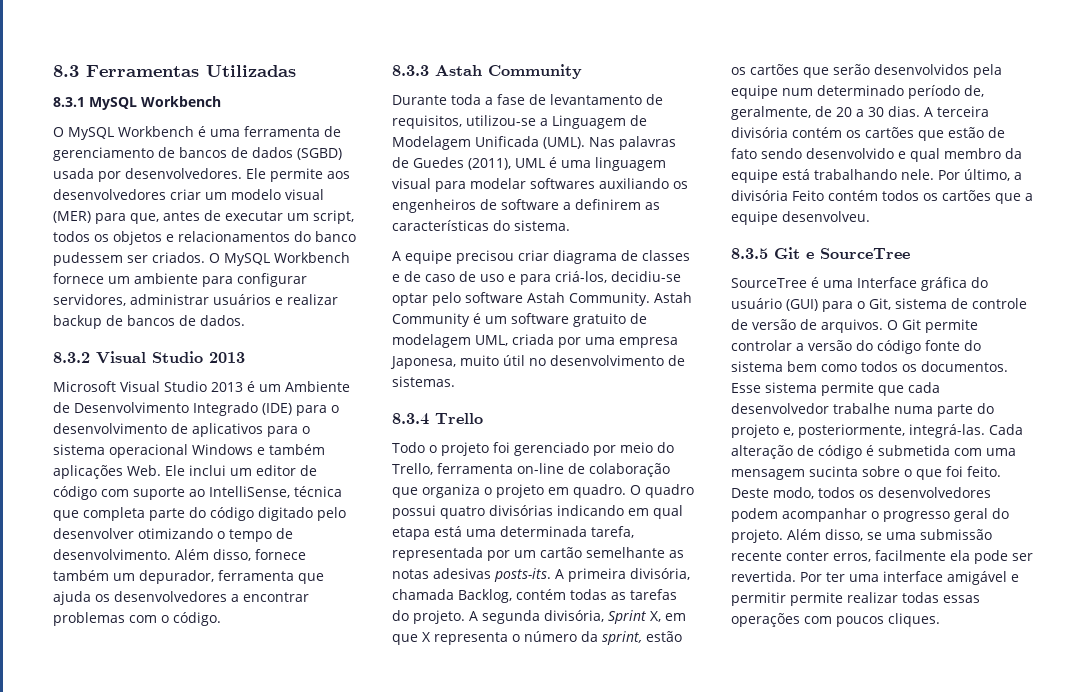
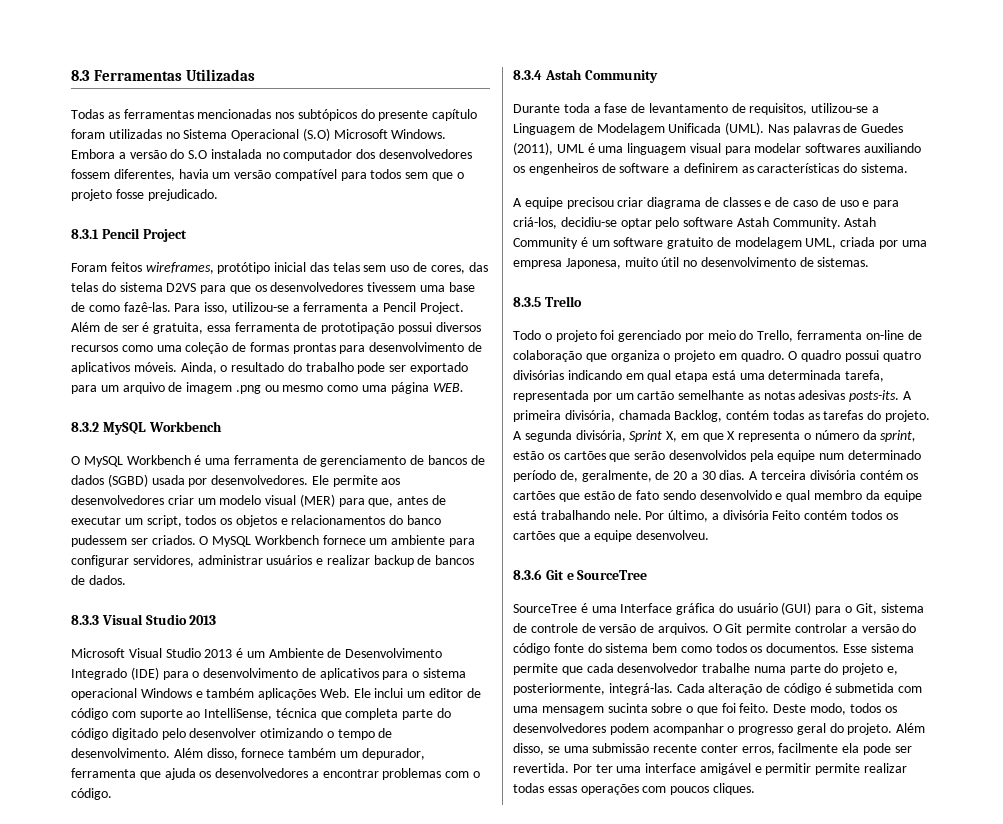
[53,97,85,107] 8.3.1 -> [71,109,478,121] [71,128,447,141] [71,149,473,161] [71,169,464,181] [71,189,218,201] [71,228,187,242] [71,262,488,274] [71,282,475,294] [71,302,464,314] [71,322,481,334] [71,342,483,354] [71,362,469,374] [71,382,464,394] [71,422,99,432] Todas as ferramentas mencionadas nos subtópicos do presente capítulo foram utilizadas no Sistema Operacional (S.O) Microsoft Windows. Embora a versão do S.O instalada no computador dos desenvolvedores fossem diferentes, havia um versão compatível para todos sem que o projeto fosse prejudicado. // 8.3.1 Pencil Project // Foram feitos wireframes, protótipo inicial das telas sem uso de cores, das telas do sistema D2VS para que os desenvolvedores tivessem uma base de como fazê-las. Para isso, utilizou-se a ferramenta a Pencil Project. Além de ser é gratuita, essa ferramenta de prototipação possui diversos recursos como uma coleção de formas prontas para desenvolvimento de aplicativos móveis. Ainda, o resultado do trabalho pode ser exportado para um arquivo de imagem .png ou mesmo como uma página WEB. // 8.3.2
[53,352,90,363] 8.3.2 -> [71,615,99,625] 8.3.3
[392,65,429,76] 8.3.3 -> [513,70,542,80] 8.3.4
[392,413,429,425] 8.3.4 -> [513,297,541,307] 8.3.5
[731,248,768,259] 8.3.5 -> [513,569,542,580] 8.3.6

